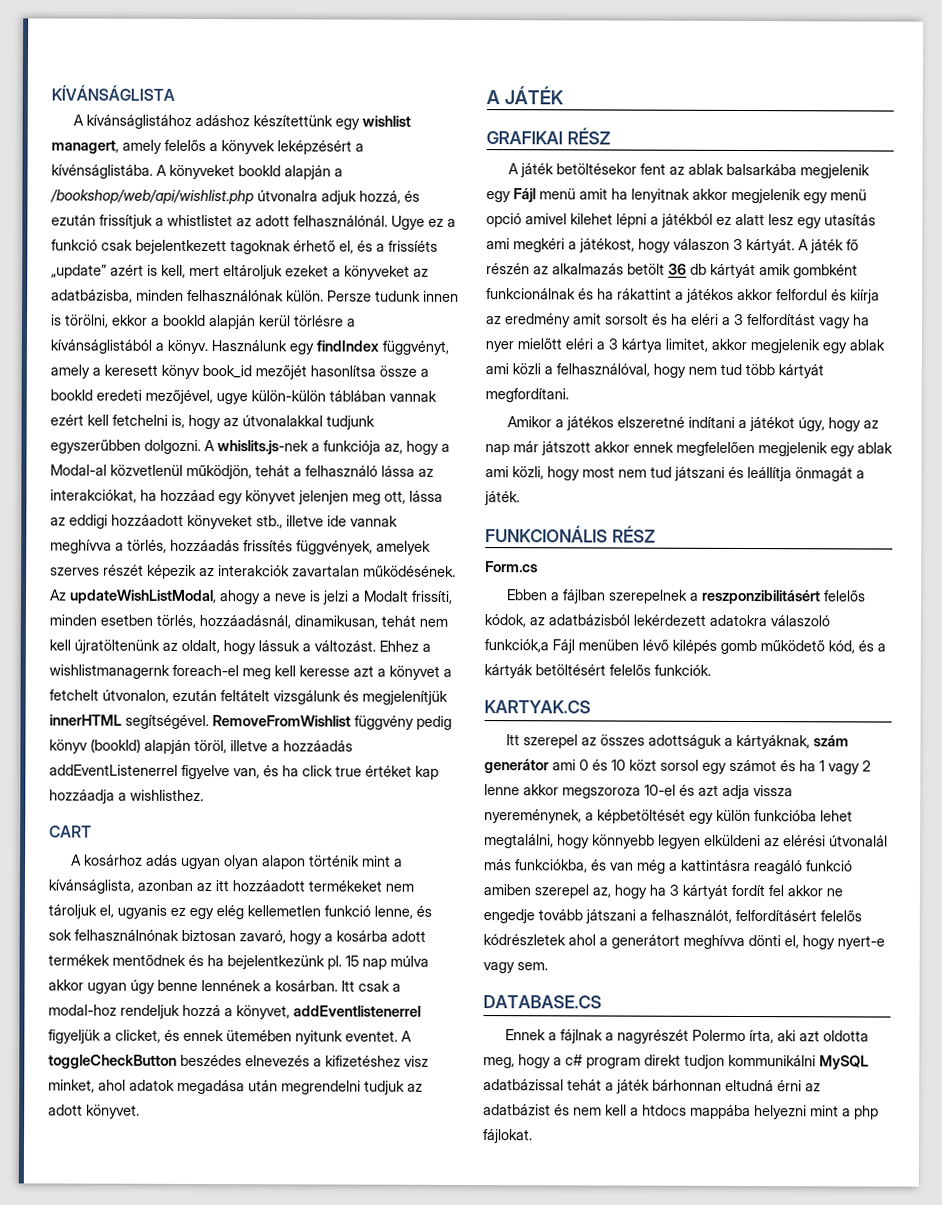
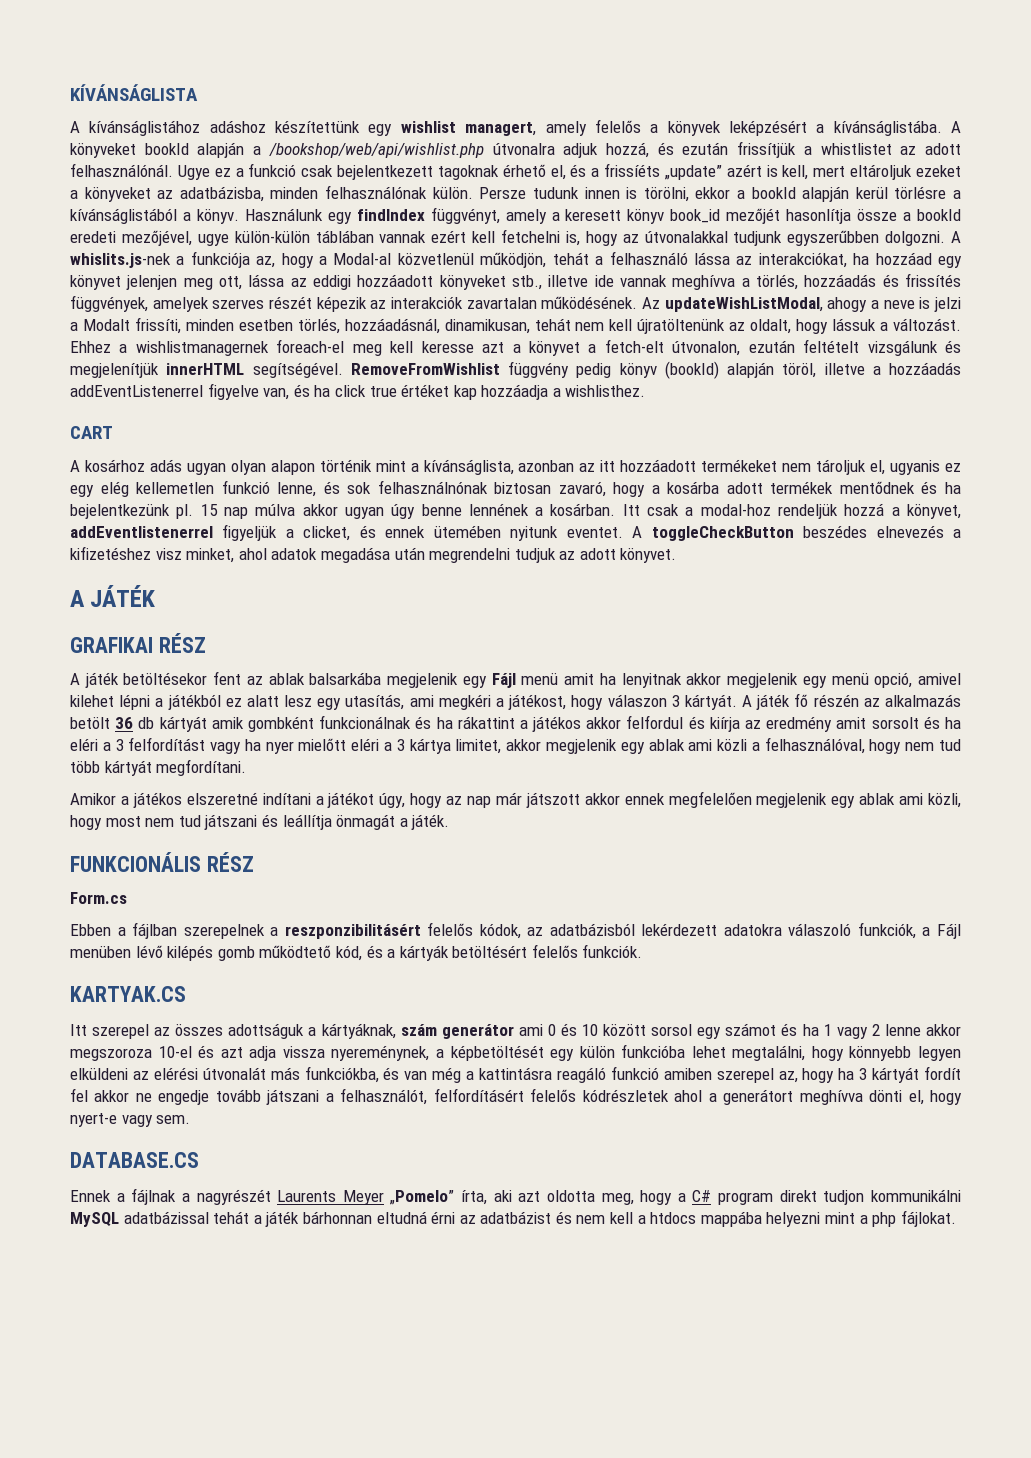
[51,164,153,179] kívénságlistába. -> [833,120,942,136] kívánságlistába.
[99,214,153,229] frissítjuk -> [737,141,797,158] frissítjük
[310,365,376,377] hasonlítsa -> [786,209,852,224] hasonlítja
(240, 545) none -> [882,274,899,287] és
[49,664,170,679] wishlistmanagernk -> [135,341,269,356] wishlistmanagernek
[49,689,99,701] fetchelt -> [604,339,664,353] fetch-elt
[220,690,270,702] feltátelt -> [803,339,860,353] feltételt
[120,1004,180,1019] rendeljuk -> [778,504,839,519] rendeljük
[486,213,522,228] opció -> [874,672,913,688] opció,
[824,214,876,226] utasítás -> [345,694,405,710] utasítás,
[484,639,549,653] funkciók,a -> [857,922,931,939] funkciók, a
[760,640,825,652] működető -> [259,945,332,958] működtető
[629,759,657,771] közt -> [603,1024,647,1036] között
[829,835,888,847] útvonalál -> [202,1067,266,1080] útvonalát
[692,1029,747,1042] Polermo -> [277,1190,455,1205] Laurents Meyer „Pomelo”
[565,1054,583,1066] c# -> [692,1190,712,1202] C#

